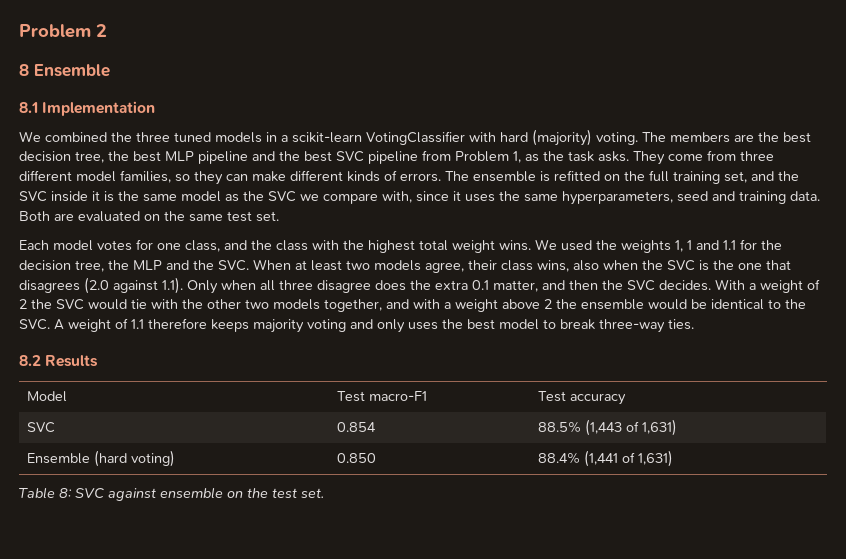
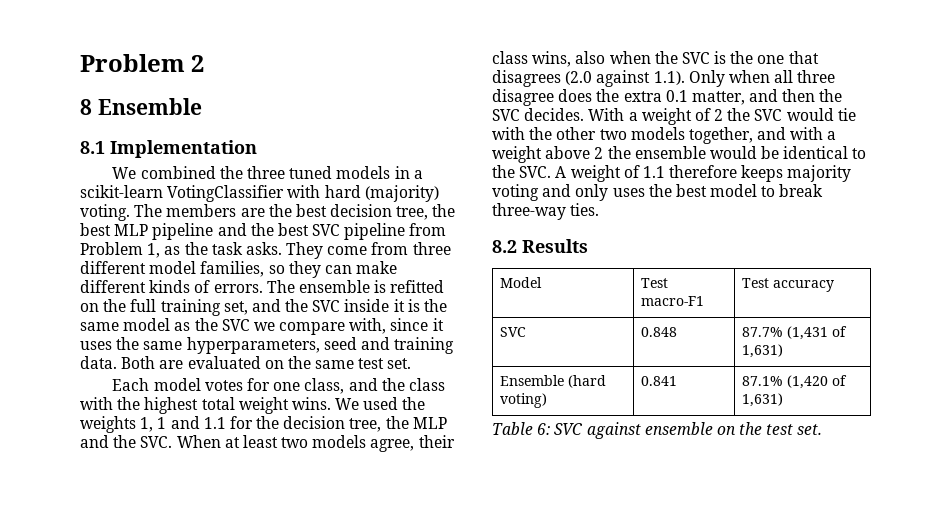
[337,422,377,432] [538,419,623,436] 0.854 | 88.5% (1,443 -> [641,327,678,337] [742,326,829,340] 0.848 | 87.7% (1,431
[337,453,377,463] [538,450,619,467] 0.850 | 88.4% (1,441 -> [641,376,678,386] [742,375,829,389] 0.841 | 87.1% (1,420
[59,488,72,498] 8: -> [537,423,551,435] 6:

